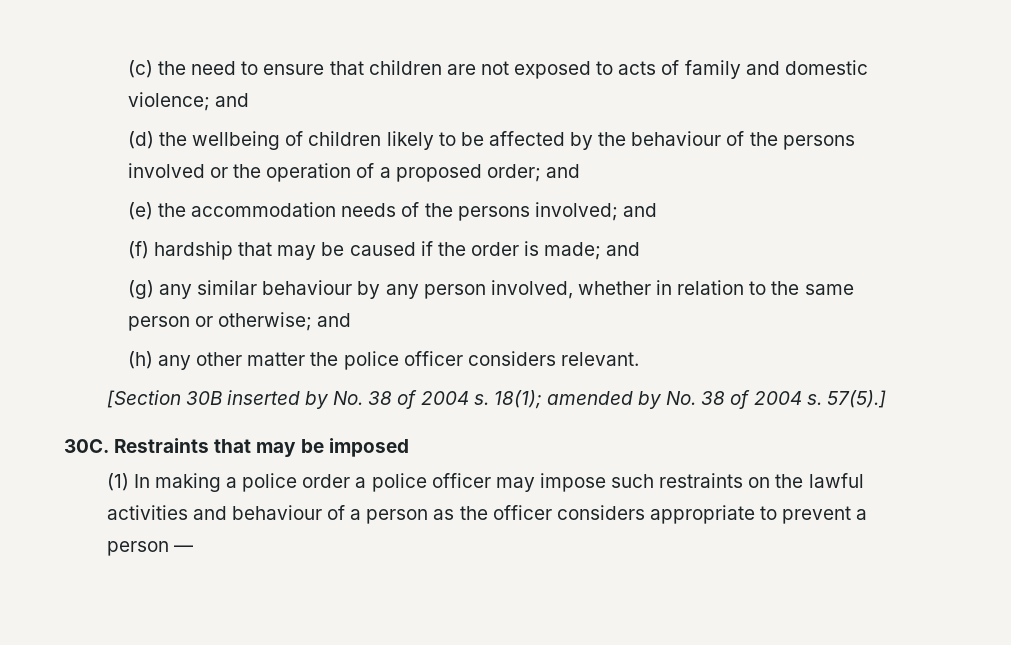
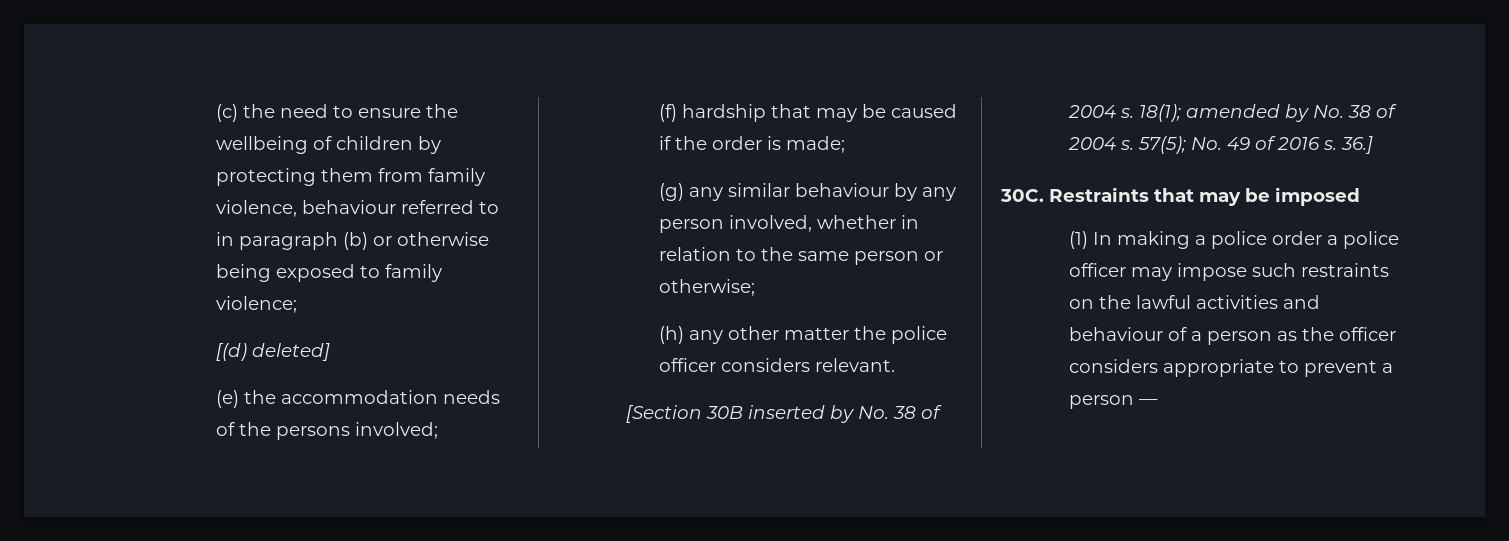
[329,60,868,79] [127,92,250,111] [127,131,855,150] [127,163,580,182] that children are not exposed to acts of family and domestic violence; and // (d) the wellbeing of children likely to be affected by the behaviour of the persons involved or the operation of a proposed order; and -> [426,104,459,118] [216,136,442,154] [216,168,486,186] [216,200,500,217] [216,232,490,250] [216,264,443,282] [216,296,298,313] [216,343,331,361] the wellbeing of children by protecting them from family violence, behaviour referred to in paragraph (b) or otherwise being exposed to family violence; // [(d) deleted]
[622,203,657,217] and -> (439, 430) none
[606,242,641,256] and -> (846, 144) none
[317,313,352,327] and -> (756, 287) none
[826,390,886,408] 57(5).] -> [1137,136,1373,154] 57(5); No. 49 of 2016 s. 36.]

